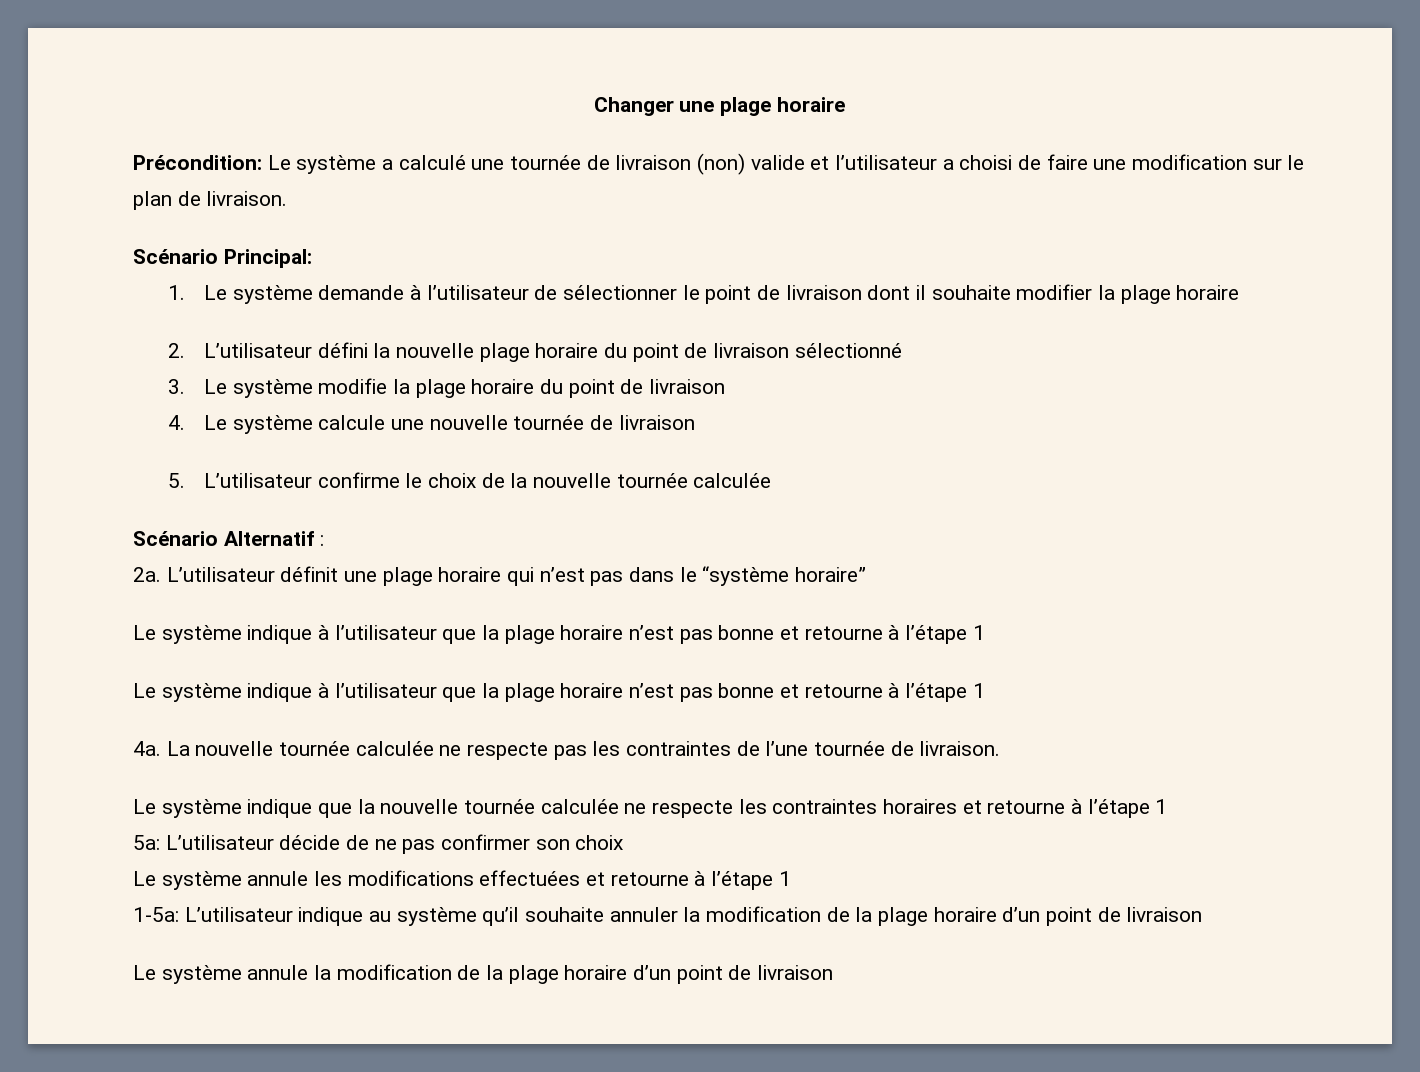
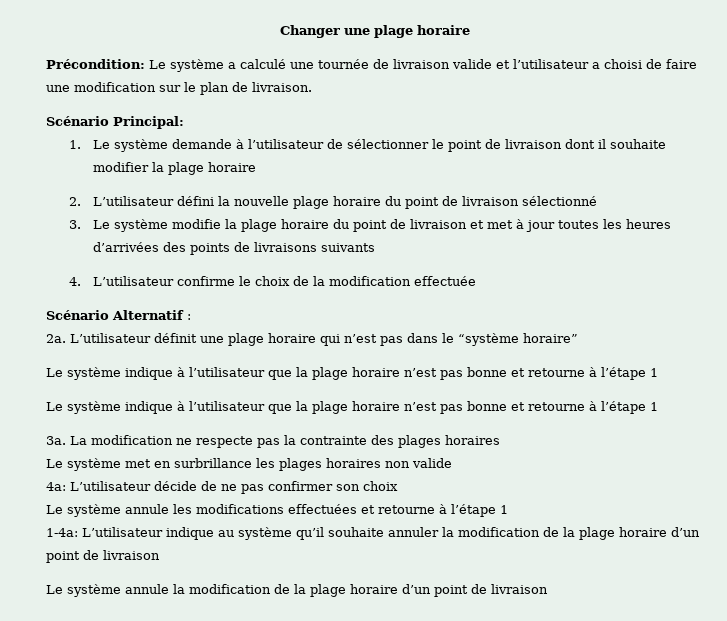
[697,153,746,175] (non) -> (450, 64) none
[168,415,695,434] [168,473,186,488] // 4. Le système calcule une nouvelle tournée de livraison // 5. -> [469,219,671,232] [92,242,375,255] [69,277,82,286] et met à jour toutes les heures d’arrivées des points de livraisons suivants // 4.
[532,473,772,488] nouvelle tournée calculée -> [328,276,476,286] modification effectuée
[133,741,1001,760] [133,799,1168,818] [133,835,160,850] 4a. La nouvelle tournée calculée ne respecte pas les contraintes de l’une tournée de livraison. // Le système indique que la nouvelle tournée calculée ne respecte les contraintes horaires et retourne à l’étape 1 // 5a: -> [46,435,500,448] [46,458,452,471] [46,482,66,491] 3a. La modification ne respecte pas la contrainte des plages horaires // Le système met en surbrillance les plages horaires non valide // 4a:
[133,907,179,922] 1-5a: -> [46,528,78,537] 1-4a:

